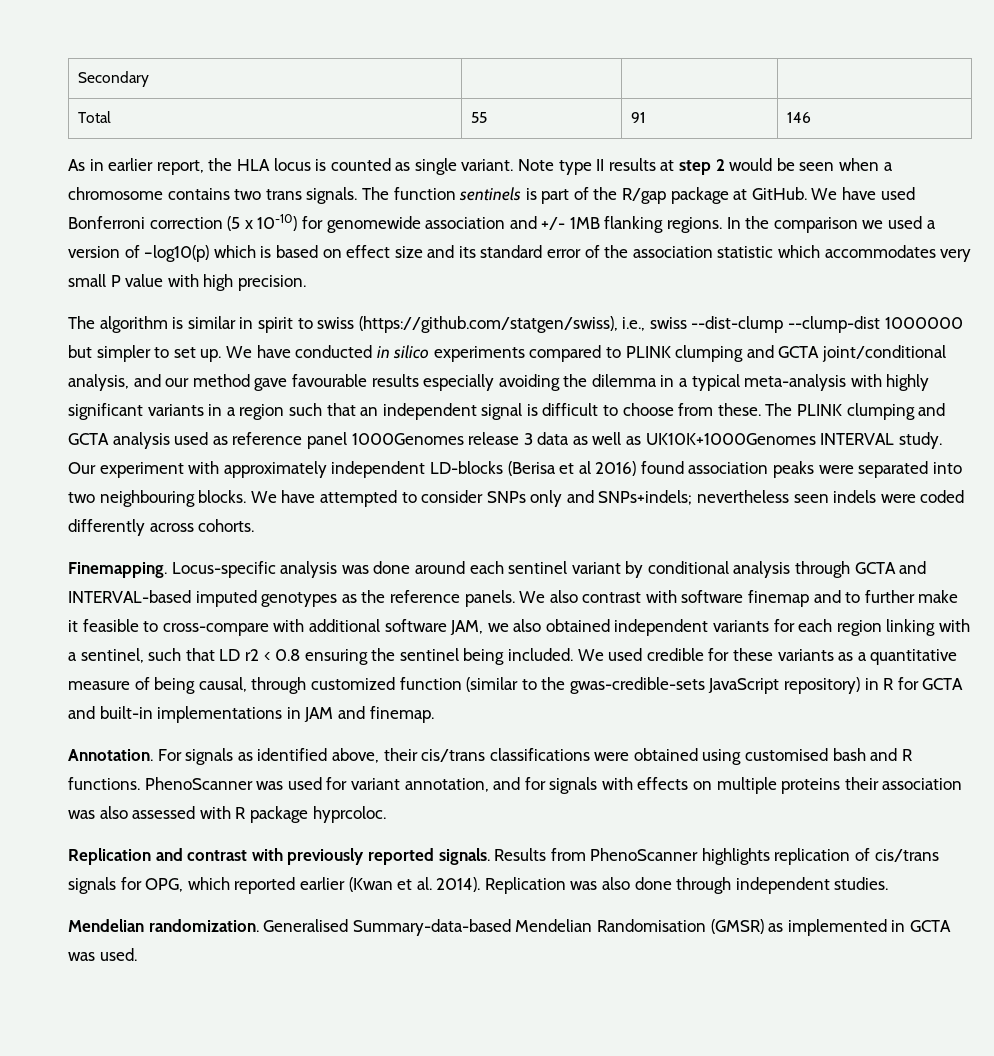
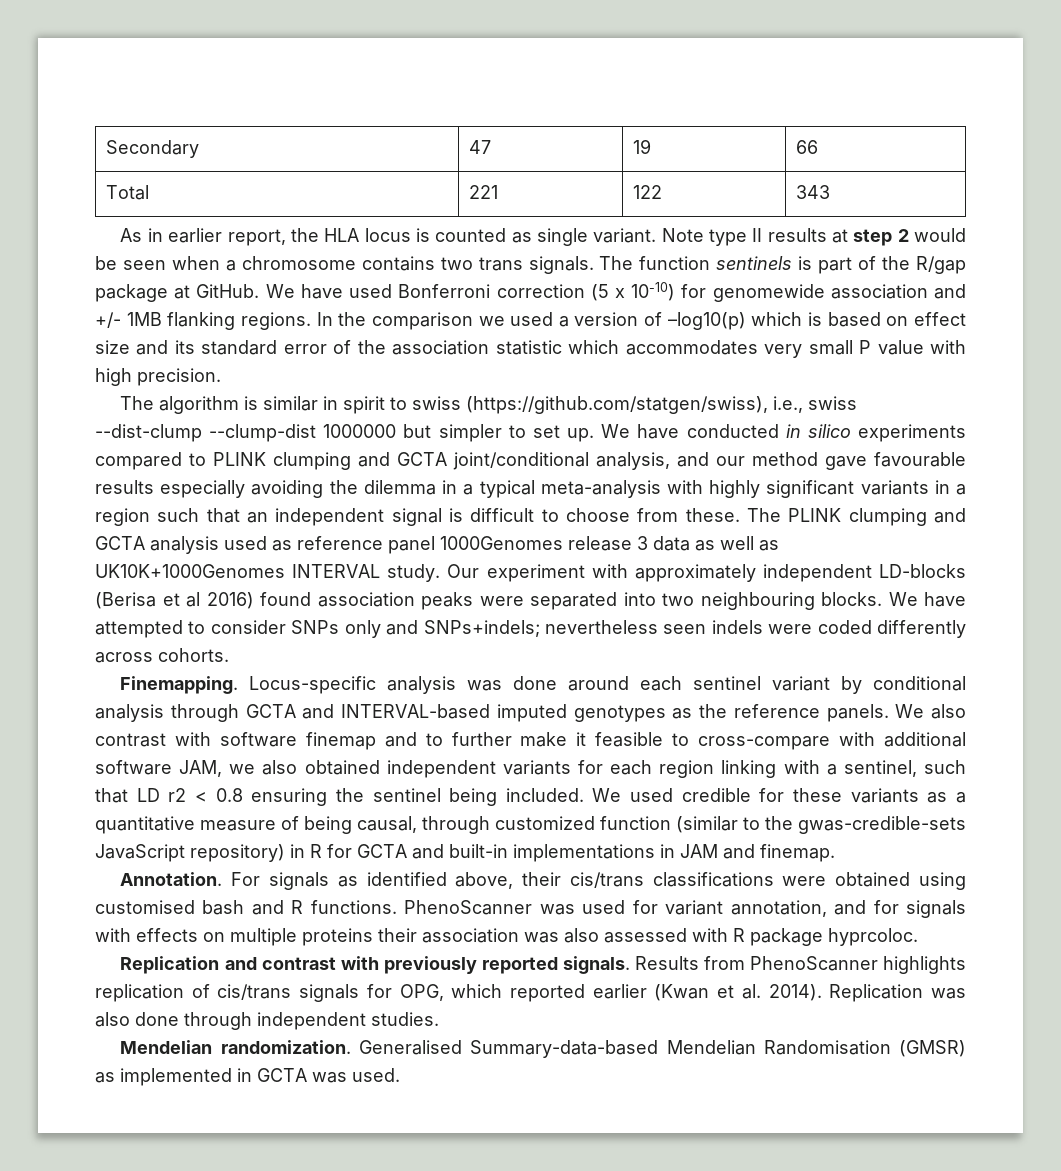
[78,111,112,123] [471,112,488,123] [631,112,647,123] [787,112,812,123] | | // Total | 55 | 91 | 146 -> [469,140,492,154] [633,139,652,154] [796,140,819,154] [106,185,150,200] [469,185,499,199] [633,185,663,199] [796,185,831,199] 47 | 19 | 66 // Total | 221 | 122 | 343

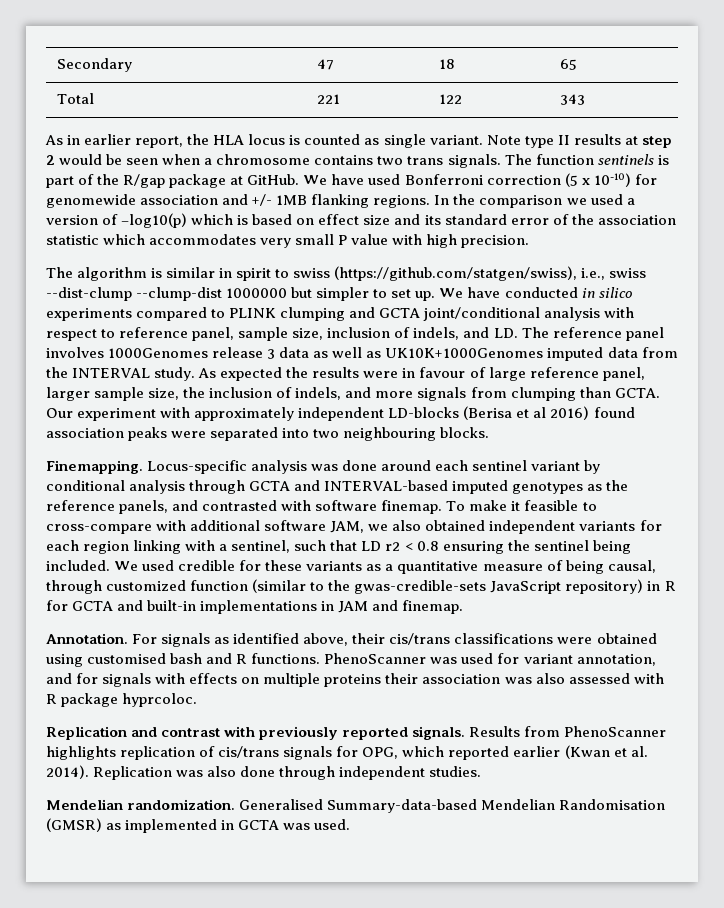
[633,139,652,154] [796,140,819,154] 19 | 66 -> [438,59,455,69] [559,59,577,70] 18 | 65
[596,452,966,470] [95,480,966,498] [95,508,967,526] [95,536,292,554] analysis, and our method gave favourable results especially avoiding the dilemma in a typical meta-analysis with highly significant variants in a region such that an independent signal is difficult to choose from these. The PLINK clumping and GCTA analysis used as -> [544,307,635,321] [46,327,549,341] analysis with respect to reference panel, sample size, inclusion of indels, and LD. The
(435, 545) none -> [46,347,104,358] involves
[292,564,441,582] INTERVAL study. -> [547,347,678,361] [46,367,645,381] [46,387,660,401] imputed data from the INTERVAL study. As expected the results were in favour of large reference panel, larger sample size, the inclusion of indels, and more signals from clumping than GCTA.
[888,592,966,607] [95,620,966,638] [95,648,229,663] We have attempted to consider SNPs only and SNPs+indels; nevertheless seen indels were coded differently across cohorts. -> (490, 432) none
[826,704,966,722] [95,732,512,750] panels. We also contrast with software finemap and to further -> [119,500,466,514] panels, and contrasted with software finemap. To

